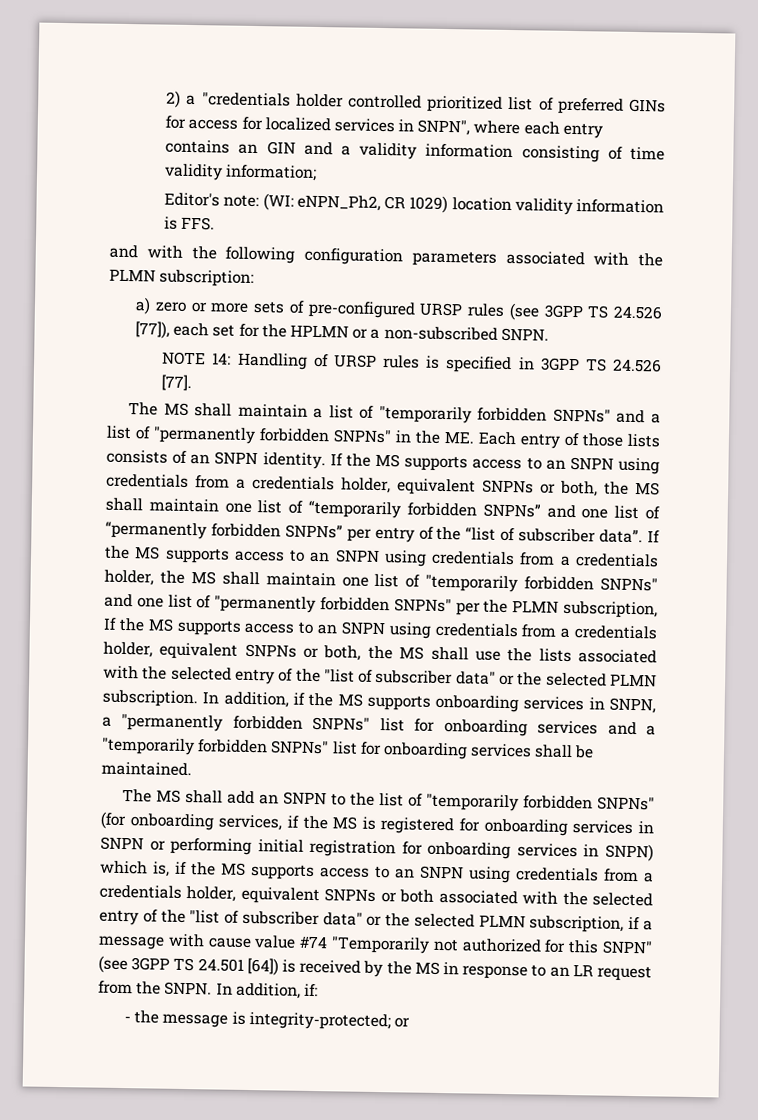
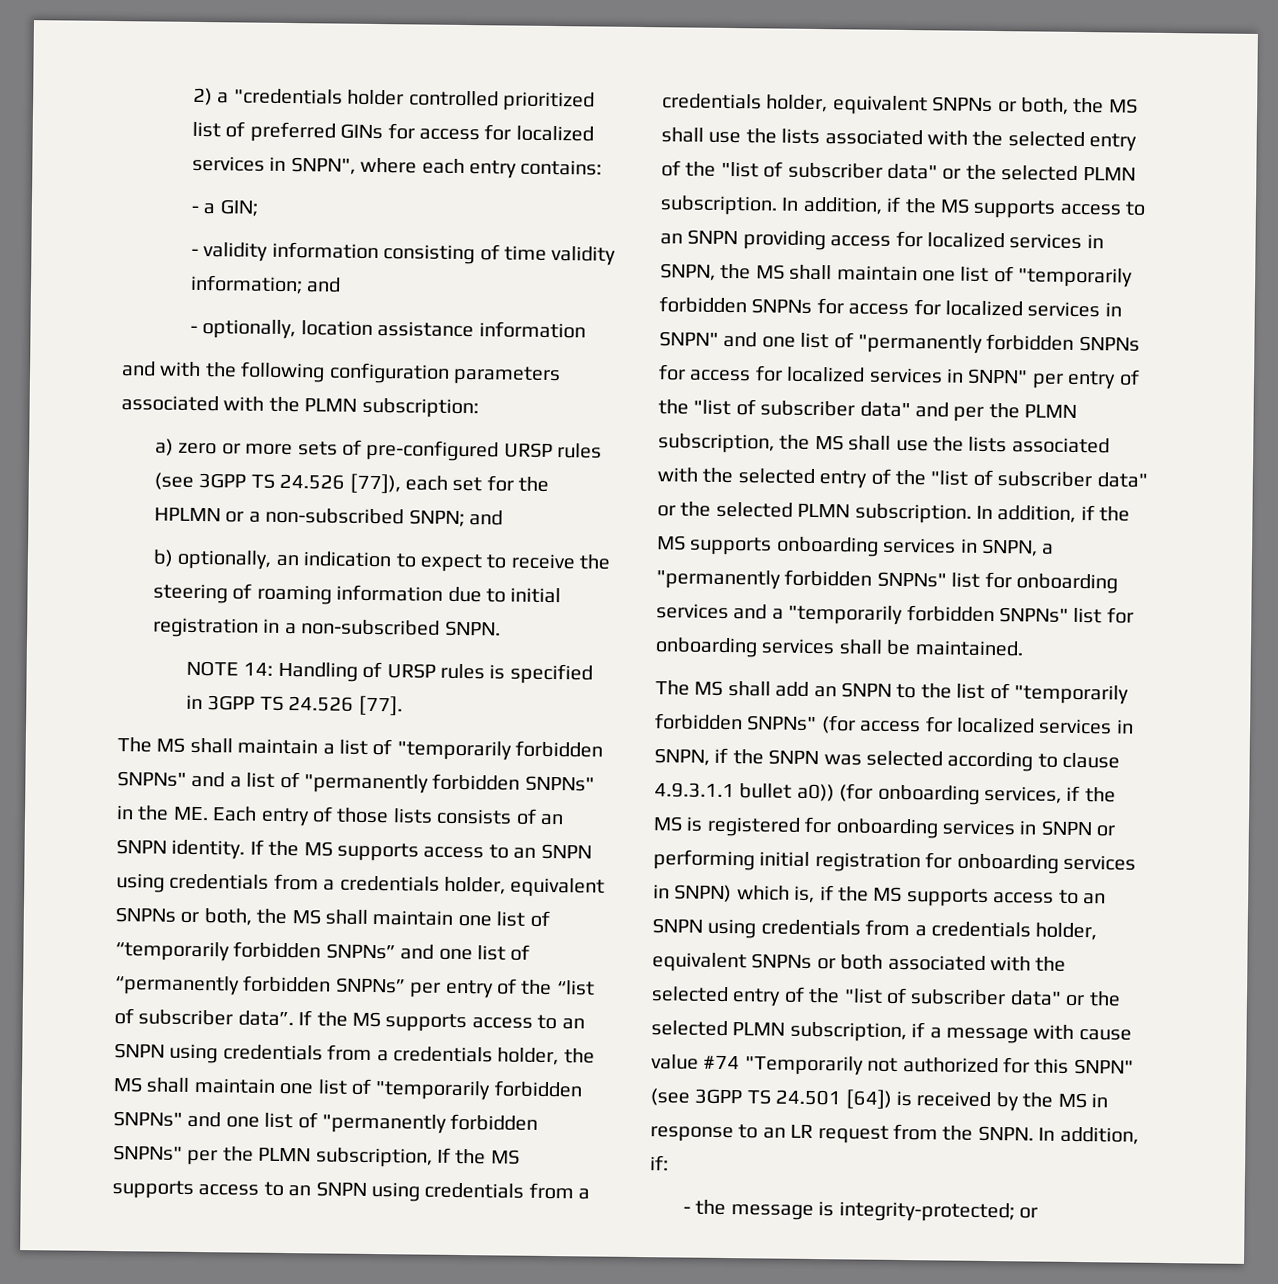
[165,139,351,156] contains an GIN and a -> [520,159,603,176] [191,199,258,217] [191,248,200,256] contains: // - a GIN; // -
[164,192,664,215] [164,216,216,231] // Editor's note: (WI: eNPN_Ph2, CR 1029) location validity information is FFS. -> [306,277,342,293] [190,319,586,340] and // - optionally, location assistance information
(498, 333) none -> [408,509,504,528] [153,549,611,573] [153,583,562,605] [153,617,441,638] SNPN; and // b) optionally, an indication to expect to receive the steering of roaming information due to initial registration in a non-subscribed
(431, 702) none -> [1059,201,1147,216] [660,229,1104,251] [660,263,1134,288] [659,296,1122,318] [659,331,1140,354] [658,364,1140,390] [658,399,1078,422] [658,433,1110,454] [657,467,1148,489] [657,501,1131,524] [657,535,773,556] access to an SNPN providing access for localized services in SNPN, the MS shall maintain one list of "temporarily forbidden SNPNs for access for localized services in SNPN" and one list of "permanently forbidden SNPNs for access for localized services in SNPN" per entry of the "list of subscriber data" and per the PLMN subscription, the MS shall use the lists associated with the selected entry of the "list of subscriber data" or the selected PLMN subscription. In addition, if the MS supports
(127, 820) none -> [859,716,1134,735] [654,747,1121,772] [654,782,874,802] access for localized services in SNPN, if the SNPN was selected according to clause 4.9.3.1.1 bullet a0)) (for

